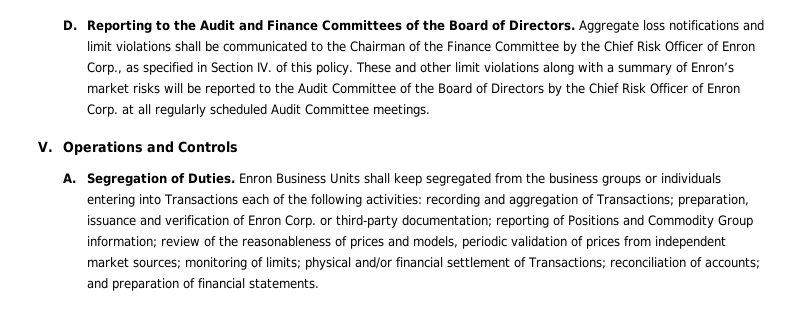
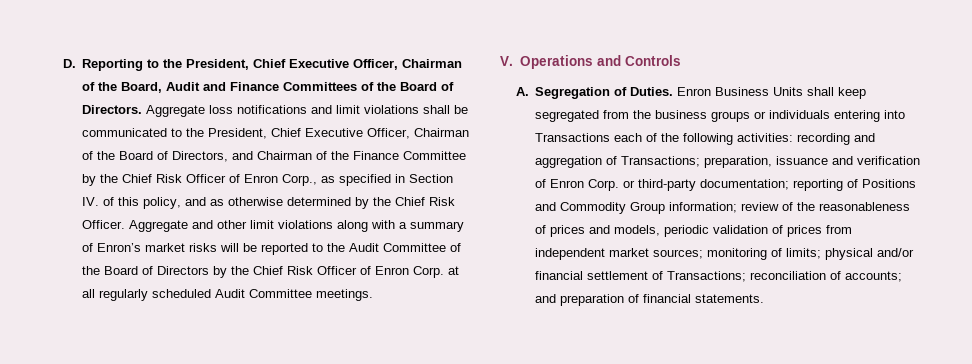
(197, 25) none -> [186,59,463,70] [82,82,163,93] President, Chief Executive Officer, Chairman of the Board,
(347, 46) none -> [208,128,470,139] [82,151,254,162] President, Chief Executive Officer, Chairman of the Board of Directors, and
[316,62,392,75] policy. These -> [143,197,456,209] [82,220,189,232] policy, and as otherwise determined by the Chief Risk Officer. Aggregate

